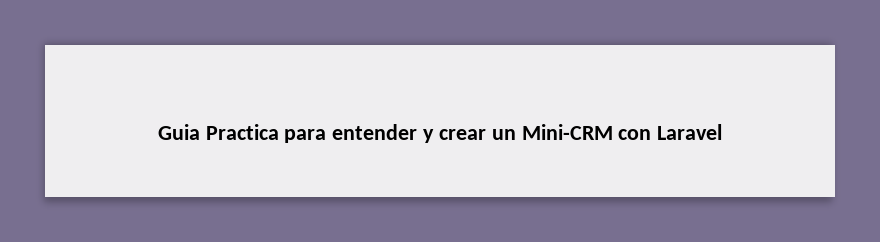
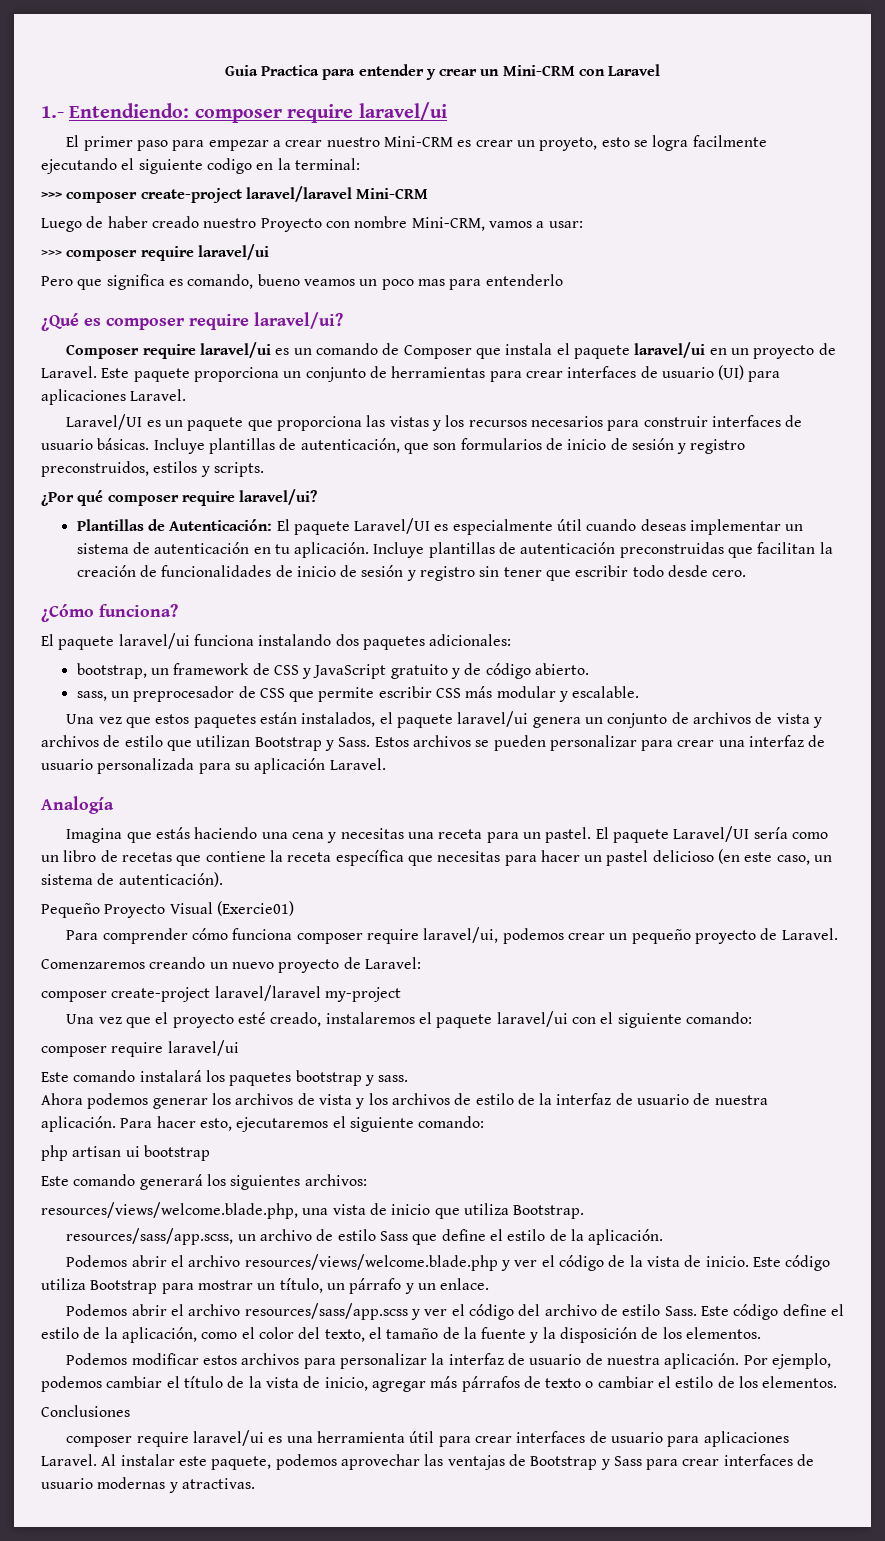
(723, 132) none -> [41,102,447,123] [66,135,767,151] [41,158,360,174] [41,186,429,203] [41,216,583,232] [41,244,269,261] [41,274,563,290] [41,312,343,331] [66,342,836,359] [41,365,781,382] [41,389,187,405] [66,414,803,431] [41,438,746,454] [41,461,264,477] [41,489,318,506] [76,518,804,535] [76,542,833,558] [76,565,747,581] [41,604,178,622] [41,633,512,650] [76,663,590,679] [76,686,640,702] [66,711,822,728] [41,735,826,751] [41,758,386,774] [41,796,114,814] [66,826,828,843] [41,849,833,866] [41,872,223,887] [41,901,294,918] [66,927,838,944] [41,957,421,973] [41,985,401,1002] [66,1011,752,1028] [41,1040,239,1057] [41,1070,409,1086] [41,1093,768,1109] [41,1116,485,1132] [41,1145,210,1161] [41,1174,367,1190] [41,1202,585,1219] [66,1228,664,1245] [66,1254,831,1271] [41,1278,490,1294] [66,1303,844,1320] [41,1327,762,1343] [66,1353,831,1369] [41,1376,838,1392] [41,1405,130,1417] [66,1430,789,1447] [41,1454,815,1470] [41,1477,255,1493] // 1.- Entendiendo: composer require laravel/ui // El primer paso para empezar a crear nuestro Mini-CRM es crear un proyeto, esto se logra facilmente ejecutando el siguiente codigo en la terminal: // >>> composer create-project laravel/laravel Mini-CRM // Luego de haber creado nuestro Proyecto con nombre Mini-CRM, vamos a usar: // >>> composer require laravel/ui // Pero que significa es comando, bueno veamos un poco mas para entenderlo // ¿Qué es composer require laravel/ui? // Composer require laravel/ui es un comando de Composer que instala el paquete laravel/ui en un proyecto de Laravel. Este paquete proporciona un conjunto de herramientas para crear interfaces de usuario (UI) para aplicaciones Laravel. // Laravel/UI es un paquete que proporciona las vistas y los recursos necesarios para construir interfaces de usuario básicas. Incluye plantillas de autenticación, que son formularios de inicio de sesión y registro preconstruidos, estilos y scripts. // ¿Por qué composer require laravel/ui? // Plantillas de Autenticación: El paquete Laravel/UI es especialmente útil cuando deseas implementar un sistema de autenticación en tu aplicación. Incluye plantillas de autenticación preconstruidas que facilitan la creación de funcionalidades de inicio de sesión y registro sin tener que escribir todo desde cero. // ¿Cómo funciona? // El paquete laravel/ui funciona instalando dos paquetes adicionales: // bootstrap, un framework de CSS y JavaScript gratuito y de código abierto. // sass, un preprocesador de CSS que permite escribir CSS más modular y escalable. // Una vez que estos paquetes están instalados, el paquete laravel/ui genera un conjunto de archivos de vista y archivos de estilo que utilizan Bootstrap y Sass. Estos archivos se pueden personalizar para crear una interfaz de usuario personalizada para su aplicación Laravel. // Analogía // Imagina que estás haciendo una cena y necesitas una receta para un pastel. El paquete Laravel/UI sería como un libro de recetas que contiene la receta específica que necesitas para hacer un pastel delicioso (en este caso, un sistema de autenticación). // Pequeño Proyecto Visual (Exercie01) // Para comprender cómo funciona composer require laravel/ui, podemos crear un pequeño proyecto de Laravel. // Comenzaremos creando un nuevo proyecto de Laravel: // composer create-project laravel/laravel my-project // Una vez que el proyecto esté creado, instalaremos el paquete laravel/ui con el siguiente comando: // composer require laravel/ui // Este comando instalará los paquetes bootstrap y sass. // Ahora podemos generar los archivos de vista y los archivos de estilo de la interfaz de usuario de nuestra aplicación. Para hacer esto, ejecutaremos el siguiente comando: // php artisan ui bootstrap // Este comando generará los siguientes archivos: // resources/views/welcome.blade.php, una vista de inicio que utiliza Bootstrap. // resources/sass/app.scss, un archivo de estilo Sass que define el estilo de la aplicación. // Podemos abrir el archivo resources/views/welcome.blade.php y ver el código de la vista de inicio. Este código utiliza Bootstrap para mostrar un título, un párrafo y un enlace. // Podemos abrir el archivo resources/sass/app.scss y ver el código del archivo de estilo Sass. Este código define el estilo de la aplicación, como el color del texto, el tamaño de la fuente y la disposición de los elementos. // Podemos modificar estos archivos para personalizar la interfaz de usuario de nuestra aplicación. Por ejemplo, podemos cambiar el título de la vista de inicio, agregar más párrafos de texto o cambiar el estilo de los elementos. // Conclusiones // composer require laravel/ui es una herramienta útil para crear interfaces de usuario para aplicaciones Laravel. Al instalar este paquete, podemos aprovechar las ventajas de Bootstrap y Sass para crear interfaces de usuario modernas y atractivas.

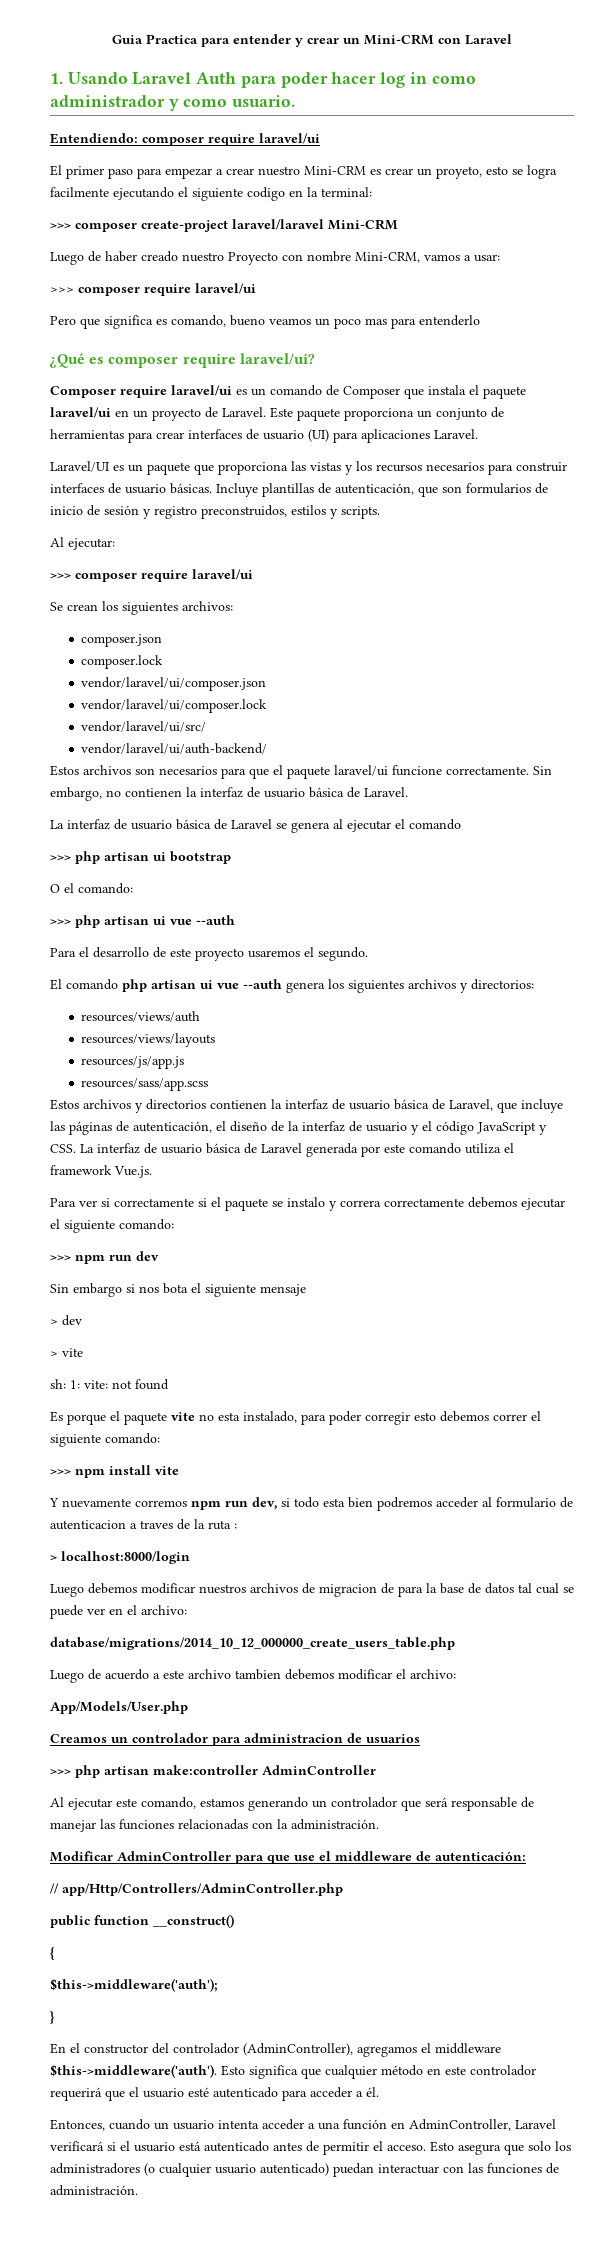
[41,106,64,118] 1.- -> [50,72,476,88] [50,95,296,111] 1. Usando Laravel Auth para poder hacer log in como administrador y como usuario. //
[41,489,318,506] [76,518,804,535] [76,542,833,558] [76,565,747,581] [41,604,178,622] [41,633,512,650] [76,663,590,679] [76,686,640,702] [66,711,822,728] [41,735,826,751] [41,758,386,774] [41,796,114,814] [66,826,828,843] [41,849,833,866] [41,872,223,887] [41,901,294,918] [66,927,838,944] [41,957,421,973] [41,985,401,1002] [66,1011,752,1028] [41,1040,239,1057] [41,1070,409,1086] [41,1093,514,1109] ¿Por qué composer require laravel/ui? // Plantillas de Autenticación: El paquete Laravel/UI es especialmente útil cuando deseas implementar un sistema de autenticación en tu aplicación. Incluye plantillas de autenticación preconstruidas que facilitan la creación de funcionalidades de inicio de sesión y registro sin tener que escribir todo desde cero. // ¿Cómo funciona? // El paquete laravel/ui funciona instalando dos paquetes adicionales: // bootstrap, un framework de CSS y JavaScript gratuito y de código abierto. // sass, un preprocesador de CSS que permite escribir CSS más modular y escalable. // Una vez que estos paquetes están instalados, el paquete laravel/ui genera un conjunto de archivos de vista y archivos de estilo que utilizan Bootstrap y Sass. Estos archivos se pueden personalizar para crear una interfaz de usuario personalizada para su aplicación Laravel. // Analogía // Imagina que estás haciendo una cena y necesitas una receta para un pastel. El paquete Laravel/UI sería como un libro de recetas que contiene la receta específica que necesitas para hacer un pastel delicioso (en este caso, un sistema de autenticación). // Pequeño Proyecto Visual (Exercie01) // Para comprender cómo funciona composer require laravel/ui, podemos crear un pequeño proyecto de Laravel. // Comenzaremos creando un nuevo proyecto de Laravel: // composer create-project laravel/laravel my-project // Una vez que el proyecto esté creado, instalaremos el paquete laravel/ui con el siguiente comando: // composer require laravel/ui // Este comando instalará los paquetes bootstrap y sass. // Ahora podemos generar los archivos de vista y los archivos de estilo -> [50,537,115,550] [50,569,253,582] [50,601,233,615] [81,634,163,647] [81,655,164,669] [81,677,267,691] [81,699,268,713] [81,721,207,732] [81,743,268,754] [50,765,552,779] [50,787,408,801] [50,819,461,833] [50,851,231,864] [50,883,133,894] [50,915,235,928] [50,947,368,961] [50,979,534,993] [81,1011,201,1022] [81,1033,216,1047] [81,1056,185,1069] [81,1078,209,1091] [50,1099,563,1113] [50,1121,267,1135] Al ejecutar: // >>> composer require laravel/ui // Se crean los siguientes archivos: // composer.json // composer.lock // vendor/laravel/ui/composer.json // vendor/laravel/ui/composer.lock // vendor/laravel/ui/src/ // vendor/laravel/ui/auth-backend/ // Estos archivos son necesarios para que el paquete laravel/ui funcione correctamente. Sin embargo, no contienen la interfaz de usuario básica de Laravel. // La interfaz de usuario básica de Laravel se genera al ejecutar el comando // >>> php artisan ui bootstrap // O el comando: // >>> php artisan ui vue --auth // Para el desarrollo de este proyecto usaremos el segundo. // El comando php artisan ui vue --auth genera los siguientes archivos y directorios: // resources/views/auth // resources/views/layouts // resources/js/app.js // resources/sass/app.scss // Estos archivos y directorios contienen la interfaz de usuario básica de Laravel, que incluye las páginas de autenticación, el diseño
[693,1093,768,1105] [41,1116,485,1132] [41,1145,210,1161] [41,1174,367,1190] [41,1202,585,1219] [66,1228,664,1245] [66,1254,831,1271] [41,1278,490,1294] [66,1303,844,1320] [41,1327,762,1343] [66,1353,831,1369] [41,1376,838,1392] [41,1405,130,1417] [66,1430,789,1447] [41,1454,815,1470] [41,1477,255,1493] de nuestra aplicación. Para hacer esto, ejecutaremos el siguiente comando: // php artisan ui bootstrap // Este comando generará los siguientes archivos: // resources/views/welcome.blade.php, una vista de inicio que utiliza Bootstrap. // resources/sass/app.scss, un archivo de estilo Sass que define el estilo de la aplicación. // Podemos abrir el archivo resources/views/welcome.blade.php y ver el código de la vista de inicio. Este código utiliza Bootstrap para mostrar un título, un párrafo y un enlace. // Podemos abrir el archivo resources/sass/app.scss y ver el código del archivo de estilo Sass. Este código define el estilo de la aplicación, como el color del texto, el tamaño de la fuente y la disposición de los elementos. // Podemos modificar estos archivos para personalizar la interfaz de usuario de nuestra aplicación. Por ejemplo, podemos cambiar el título de la vista de inicio, agregar más párrafos de texto o cambiar el estilo de los elementos. // Conclusiones // composer require laravel/ui es una herramienta útil para crear interfaces de usuario para aplicaciones Laravel. Al instalar este paquete, podemos aprovechar las ventajas de Bootstrap y Sass para crear interfaces de usuario modernas y atractivas. -> [411,1121,547,1135] [50,1143,514,1157] [50,1165,152,1178] [50,1197,565,1211] [50,1219,174,1233] [50,1251,159,1264] [50,1283,306,1297] [50,1315,82,1326] [50,1348,83,1357] [50,1379,169,1390] [50,1411,541,1425] [50,1433,160,1447] [50,1465,179,1478] [49,1497,573,1511] [50,1519,237,1530] [50,1551,190,1564] [50,1583,574,1597] [50,1605,187,1619] [50,1637,455,1650] [50,1669,456,1683] [50,1701,188,1714] [50,1733,420,1746] [50,1765,376,1778] [50,1797,534,1811] [50,1819,379,1832] [50,1851,526,1864] [50,1883,343,1896] [50,1914,234,1928] [50,1947,55,1960] [50,1978,218,1992] [50,2011,55,2024] [50,2043,501,2057] [50,2064,536,2079] [50,2087,379,2101] [50,2119,556,2131] [50,2141,571,2155] [50,2163,559,2177] [50,2185,138,2196] y el código JavaScript y CSS. La interfaz de usuario básica de Laravel generada por este comando utiliza el framework Vue.js. // Para ver si correctamente si el paquete se instalo y correra correctamente debemos ejecutar el siguiente comando: // >>> npm run dev // Sin embargo si nos bota el siguiente mensaje // > dev // > vite // sh: 1: vite: not found // Es porque el paquete vite no esta instalado, para poder corregir esto debemos correr el siguiente comando: // >>> npm install vite // Y nuevamente corremos npm run dev, si todo esta bien podremos acceder al formulario de autenticacion a traves de la ruta : // > localhost:8000/login // Luego debemos modificar nuestros archivos de migracion de para la base de datos tal cual se puede ver en el archivo: // database/migrations/2014_10_12_000000_create_users_table.php // Luego de acuerdo a este archivo tambien debemos modificar el archivo: // App/Models/User.php // Creamos un controlador para administracion de usuarios // >>> php artisan make:controller AdminController // Al ejecutar este comando, estamos generando un controlador que será responsable de manejar las funciones relacionadas con la administración. // Modificar AdminController para que use el middleware de autenticación: // // app/Http/Controllers/AdminController.php // public function __construct() // { // $this->middleware('auth'); // } // En el constructor del controlador (AdminController), agregamos el middleware $this->middleware('auth'). Esto significa que cualquier método en este controlador requerirá que el usuario esté autenticado para acceder a él. // Entonces, cuando un usuario intenta acceder a una función en AdminController, Laravel verificará si el usuario está autenticado antes de permitir el acceso. Esto asegura que solo los administradores (o cualquier usuario autenticado) puedan interactuar con las funciones de administración.

